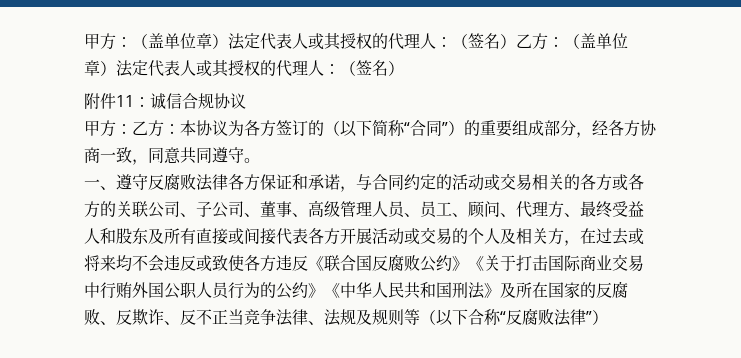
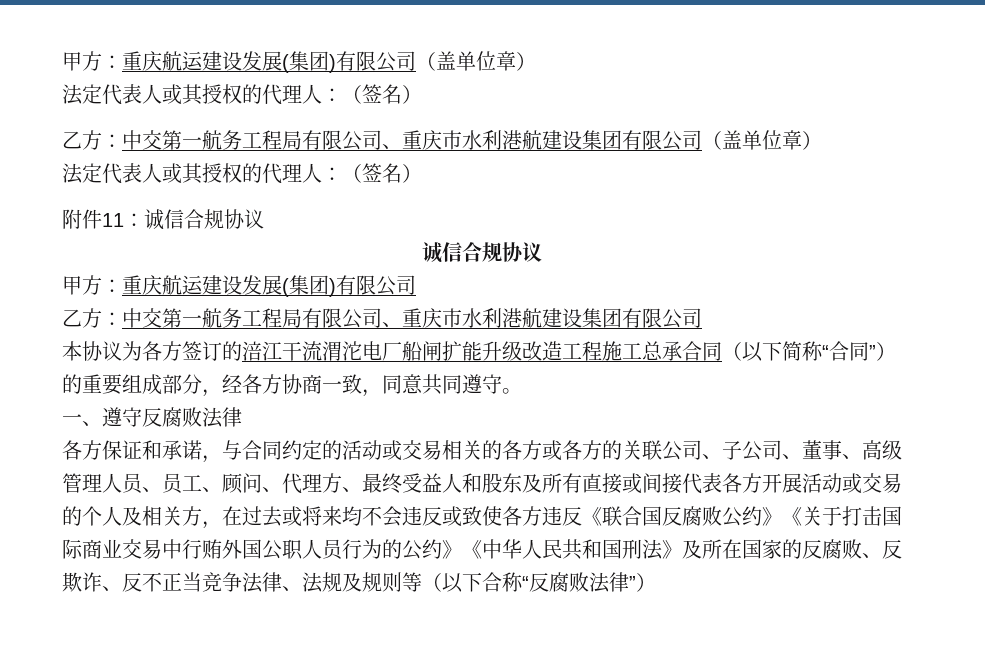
[84,33,628,50] [84,60,116,76] 甲方：（盖单位章）法定代表人或其授权的代理人：（签名）乙方：（盖单位章） -> [62,51,536,73] [62,84,422,105] [62,130,822,151] 甲方：重庆航运建设发展(集团)有限公司（盖单位章） // 法定代表人或其授权的代理人：（签名） // 乙方：中交第一航务工程局有限公司、重庆市水利港航建设集团有限公司（盖单位章） //
[84,120,180,137] // 甲方：乙方： -> [422,242,542,263] [62,275,416,297] [62,308,702,329] // 诚信合规协议 // 甲方：重庆航运建设发展(集团)有限公司 // 乙方：中交第一航务工程局有限公司、重庆市水利港航建设集团有限公司 //
(324, 128) none -> [242,341,722,361] 涪江干流渭沱电厂船闸扩能升级改造工程施工总承合同
(228, 182) none -> (242, 417) //

